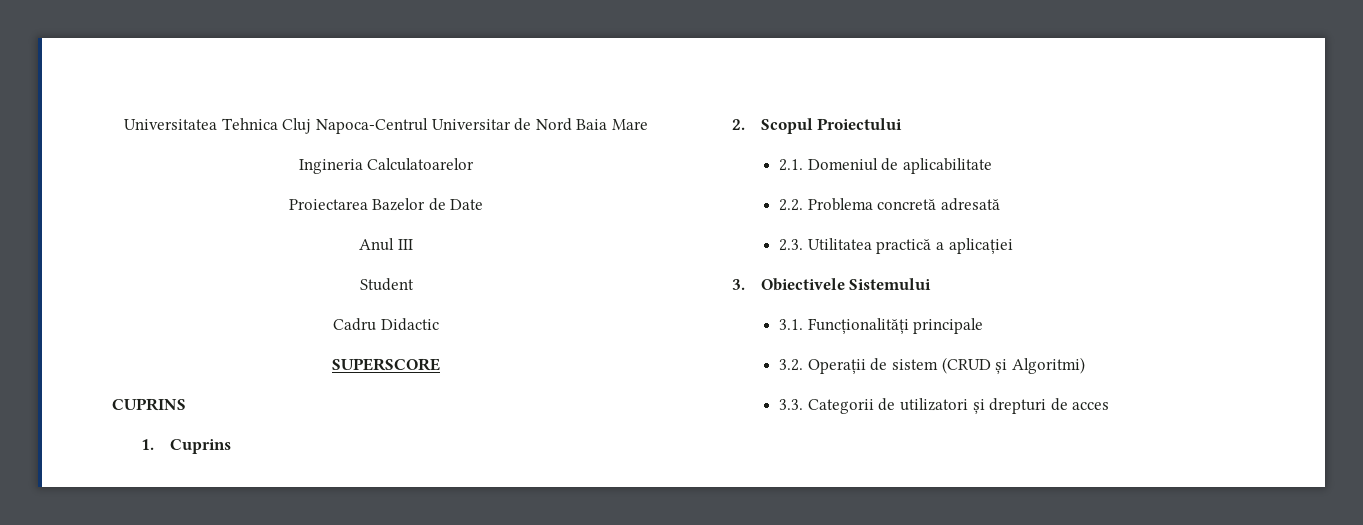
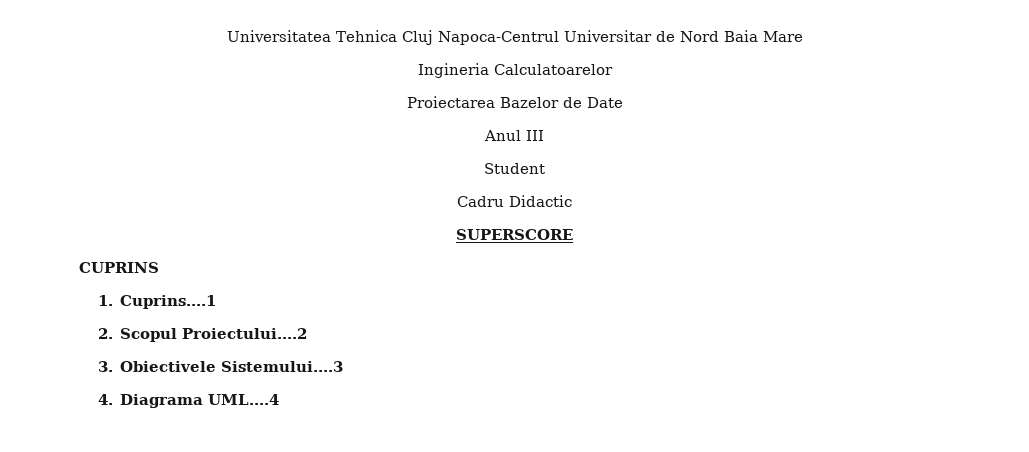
[169,439,231,454] Cuprins -> [120,295,217,309] Cuprins....1
[817,118,903,130] [779,158,992,174] [779,198,1000,211] [779,238,1013,254] [731,278,932,291] [779,318,984,334] [779,357,1085,374] [779,398,1110,414] Proiectului // 2.1. Domeniul de aplicabilitate // 2.2. Problema concretă adresată // 2.3. Utilitatea practică a aplicației // 3. Obiectivele Sistemului // 3.1. Funcționalități principale // 3.2. Operații de sistem (CRUD și Algoritmi) // 3.3. Categorii de utilizatori și drepturi de acces -> [182,328,308,339] [97,361,344,372] [97,394,280,408] Proiectului....2 // 3. Obiectivele Sistemului....3 // 4. Diagrama UML....4

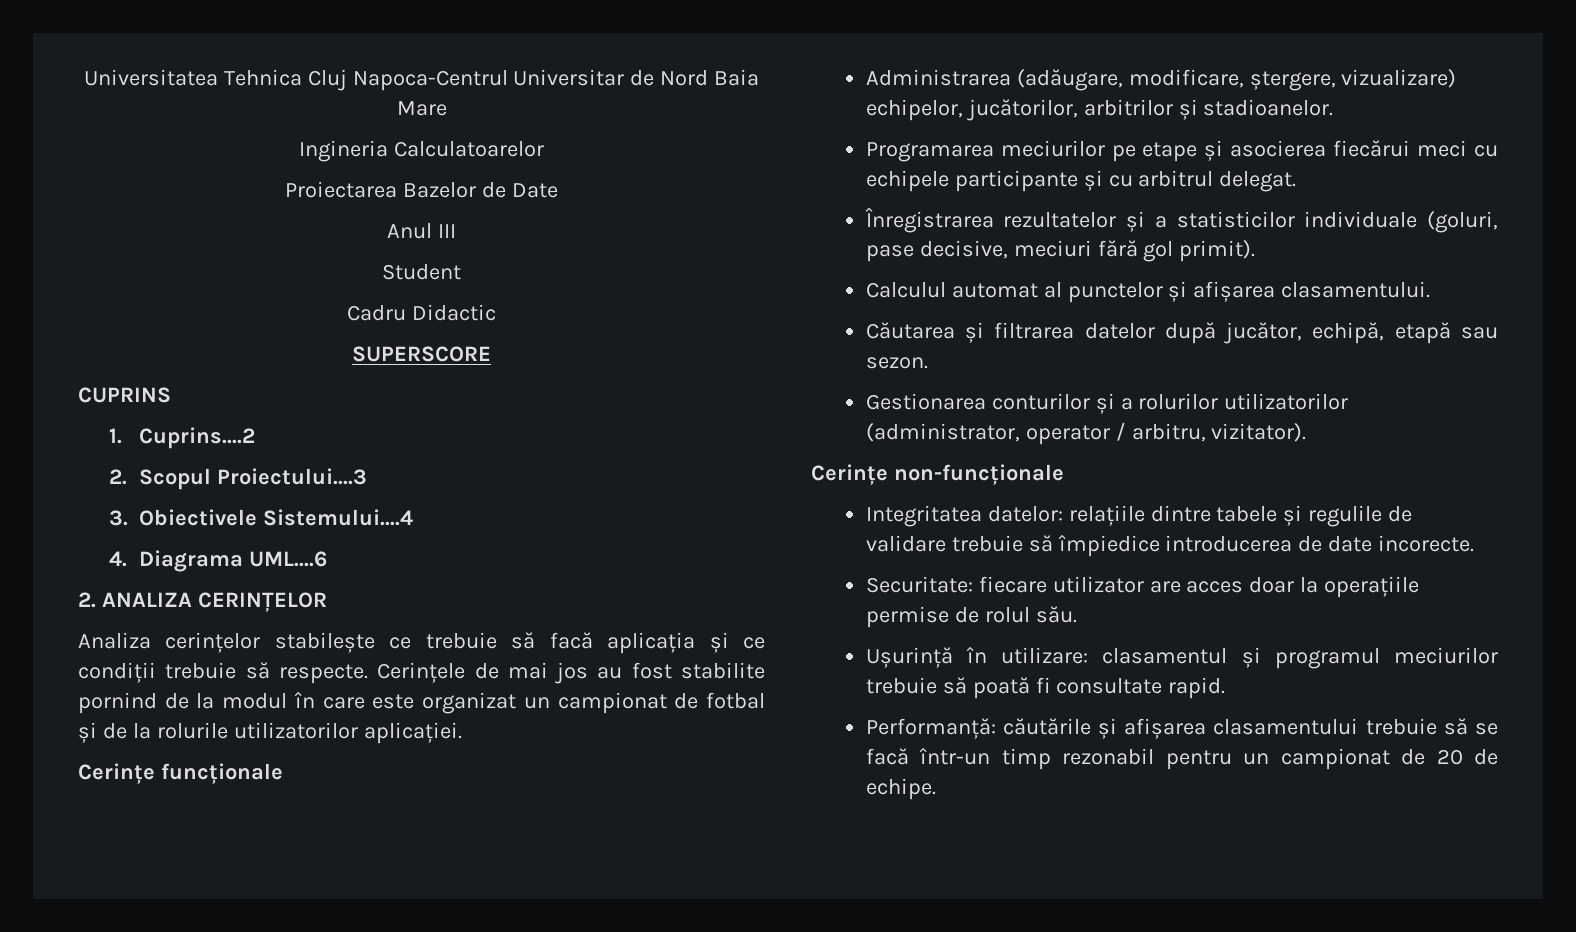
[120,295,217,309] Cuprins....1 -> [139,427,256,449] Cuprins....2
[182,328,308,339] Proiectului....2 -> [216,468,367,485] Proiectului....3
[221,361,344,372] Sistemului....3 -> [262,509,413,526] Sistemului....4
[208,394,280,405] UML....4 -> [248,551,327,567] [78,592,327,612] [78,632,766,654] [78,662,765,684] [78,691,766,714] [78,722,462,744] [78,763,283,784] [865,69,1457,91] [865,99,1334,121] [865,140,1498,162] [865,170,1297,192] [864,207,1498,233] [865,240,1256,262] [865,281,1431,303] [865,322,1498,344] [865,357,928,369] [865,393,1349,414] [865,422,1307,445] [811,464,1064,485] [865,505,1413,527] [865,534,1475,557] [865,576,1420,598] [865,606,1077,628] [865,646,1498,669] [865,677,1226,699] [865,718,1498,739] [865,747,1498,770] [865,778,936,800] UML....6 // 2. ANALIZA CERINȚELOR // Analiza cerințelor stabilește ce trebuie să facă aplicația și ce condiții trebuie să respecte. Cerințele de mai jos au fost stabilite pornind de la modul în care este organizat un campionat de fotbal și de la rolurile utilizatorilor aplicației. // Cerințe funcționale // Administrarea (adăugare, modificare, ștergere, vizualizare) echipelor, jucătorilor, arbitrilor și stadioanelor. // Programarea meciurilor pe etape și asocierea fiecărui meci cu echipele participante și cu arbitrul delegat. // Înregistrarea rezultatelor și a statisticilor individuale (goluri, pase decisive, meciuri fără gol primit). // Calculul automat al punctelor și afișarea clasamentului. // Căutarea și filtrarea datelor după jucător, echipă, etapă sau sezon. // Gestionarea conturilor și a rolurilor utilizatorilor (administrator, operator / arbitru, vizitator). // Cerințe non-funcționale // Integritatea datelor: relațiile dintre tabele și regulile de validare trebuie să împiedice introducerea de date incorecte. // Securitate: fiecare utilizator are acces doar la operațiile permise de rolul său. // Ușurință în utilizare: clasamentul și programul meciurilor trebuie să poată fi consultate rapid. // Performanță: căutările și afișarea clasamentului trebuie să se facă într-un timp rezonabil pentru un campionat de 20 de echipe.

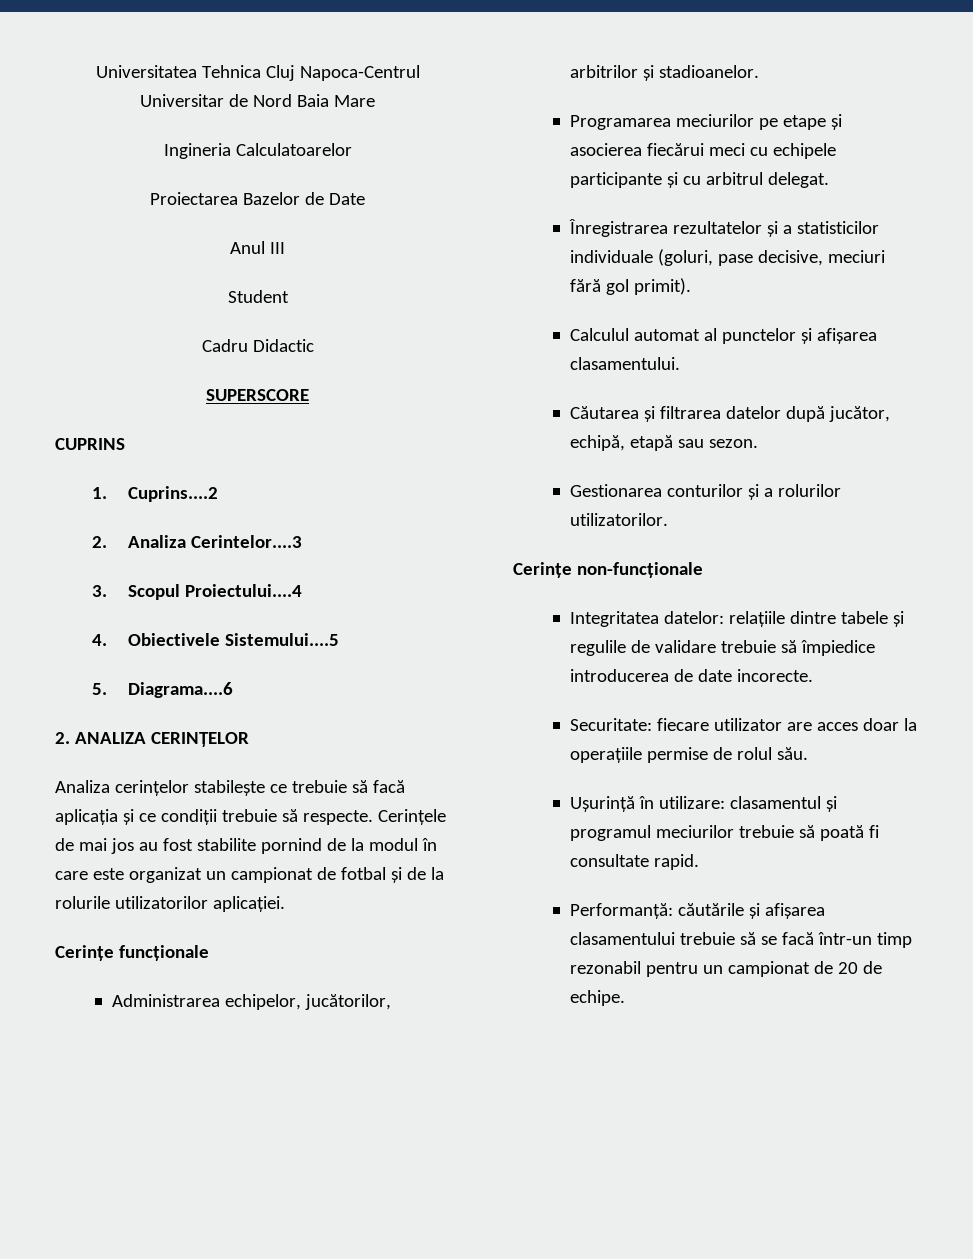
[139,468,367,490] [108,509,413,526] [108,550,327,572] Scopul Proiectului....3 // 3. Obiectivele Sistemului....4 // 4. Diagrama UML....6 -> [128,535,303,548] [91,584,303,600] [91,633,340,646] [91,682,234,698] Analiza Cerintelor....3 // 3. Scopul Proiectului....4 // 4. Obiectivele Sistemului....5 // 5. Diagrama....6
[1016,69,1457,91] (adăugare, modificare, ștergere, vizualizare) -> (221, 1000) none
[1224,393,1349,410] [865,422,1307,445] utilizatorilor (administrator, operator / arbitru, vizitator). -> [570,513,669,526] utilizatorilor.

